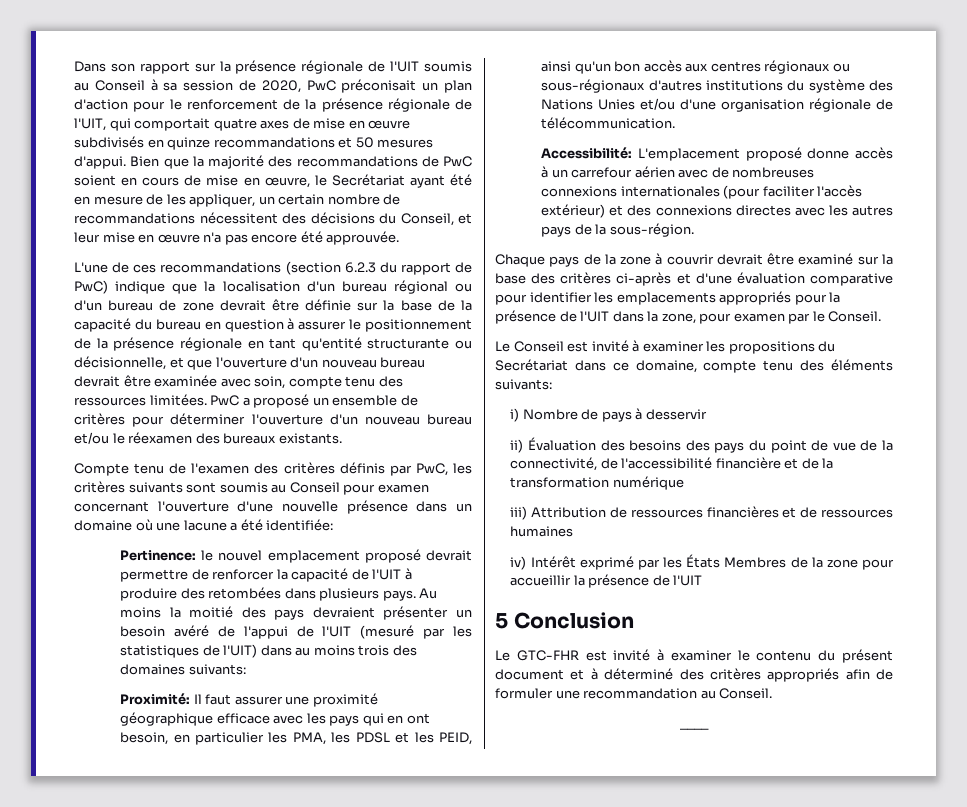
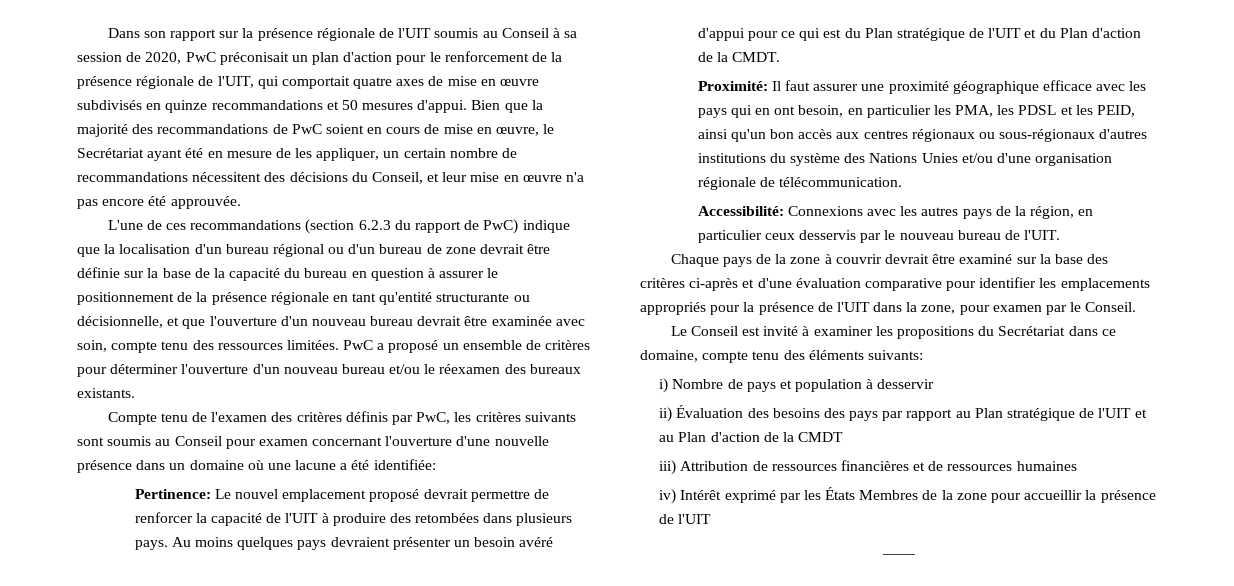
[201,550,214,561] le -> [214,489,231,499] Le
[169,606,266,618] la moitié des -> [237,537,294,550] quelques
[217,625,472,639] [120,644,417,658] [120,664,246,675] de l'appui de l'UIT (mesuré par les statistiques de l'UIT) dans au moins trois des domaines suivants: -> [697,28,1141,41] [697,52,780,62] d'appui pour ce qui est du Plan stratégique de l'UIT et du Plan d'action de la CMDT.
[637,147,893,161] [541,166,815,178] [541,185,863,199] [541,204,791,218] L'emplacement proposé donne accès à un carrefour aérien avec de nombreuses connexions internationales (pour faciliter l'accès extérieur) et des connexions directes -> [787,206,863,216] Connexions
[609,223,694,237] sous-région. -> [1030,206,1094,219] [697,230,1061,243] région, en particulier ceux desservis par le nouveau bureau de l'UIT.
(632, 416) none -> [779,379,863,392] et population
[748,440,893,453] [510,457,834,471] [510,476,684,490] du point de vue de la connectivité, de l'accessibilité financière et de la transformation numérique -> [882,408,1147,421] [659,432,844,442] par rapport au Plan stratégique de l'UIT et au Plan d'action de la CMDT
[495,612,634,629] [495,649,893,663] [495,668,893,682] [495,688,773,699] // 5 Conclusion // Le GTC-FHR est invité à examiner le contenu du présent document et à déterminé des critères appropriés afin de formuler une recommandation au Conseil. -> (712, 519) none

